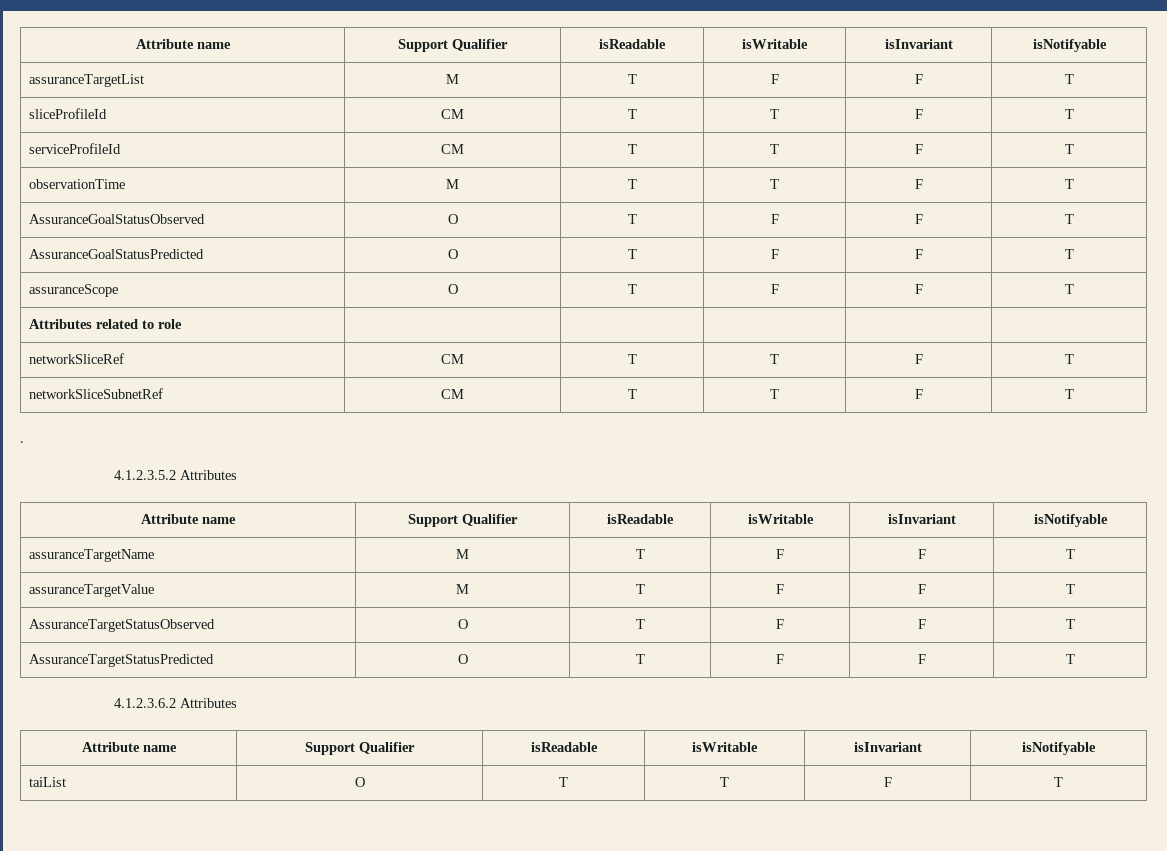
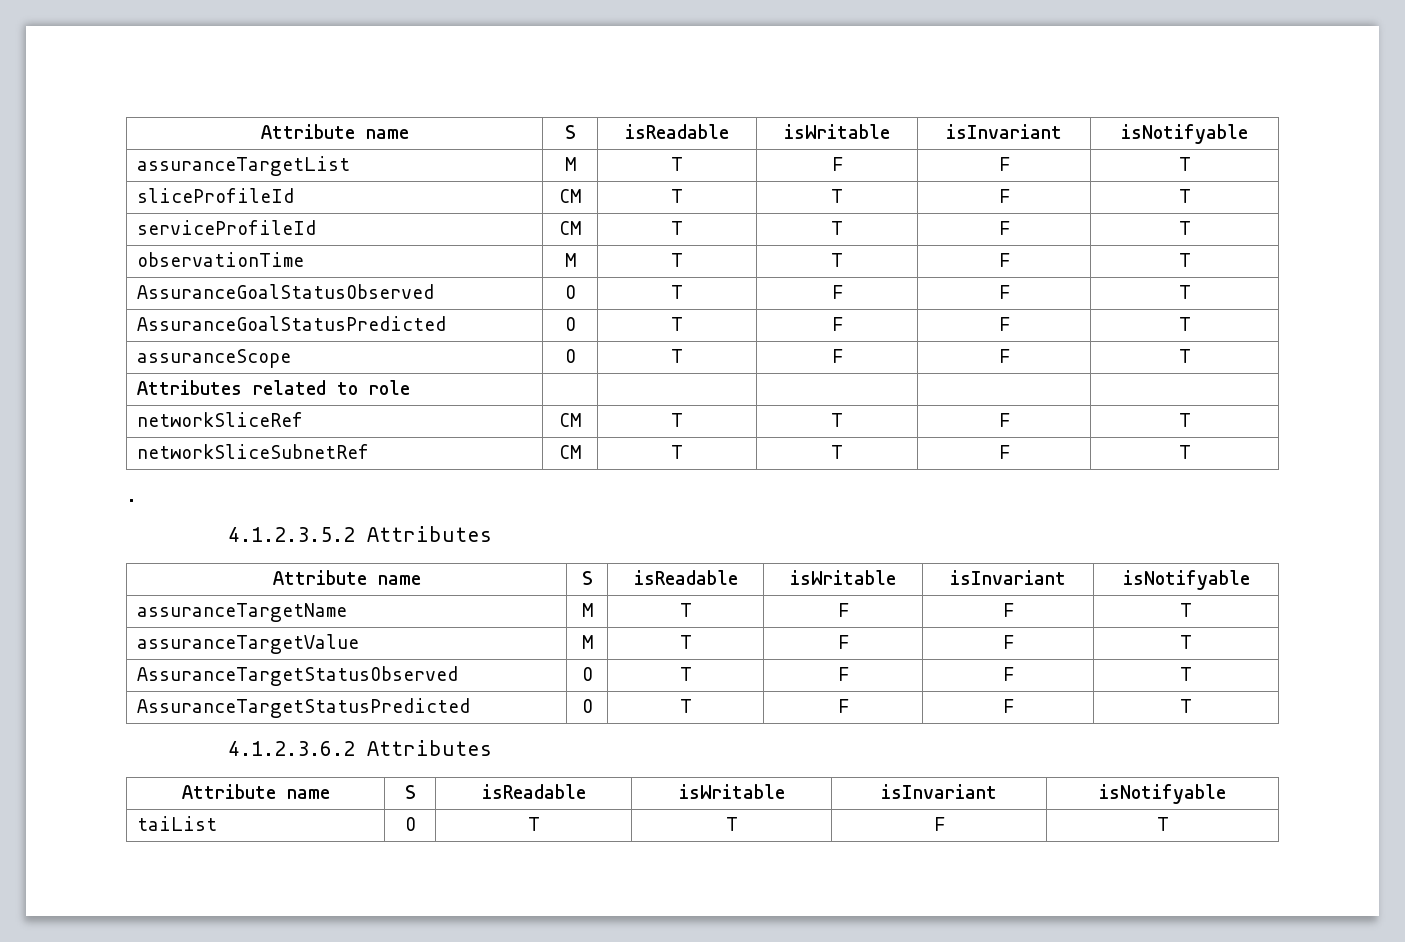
[135,39,231,49] [398,39,509,52] Attribute name | Support Qualifier -> [260,124,409,139] [564,125,576,139] Attribute name | S
[408,514,518,527] Support Qualifier -> [581,571,593,585] S
[305,742,416,755] Support Qualifier -> [404,785,416,799] S

